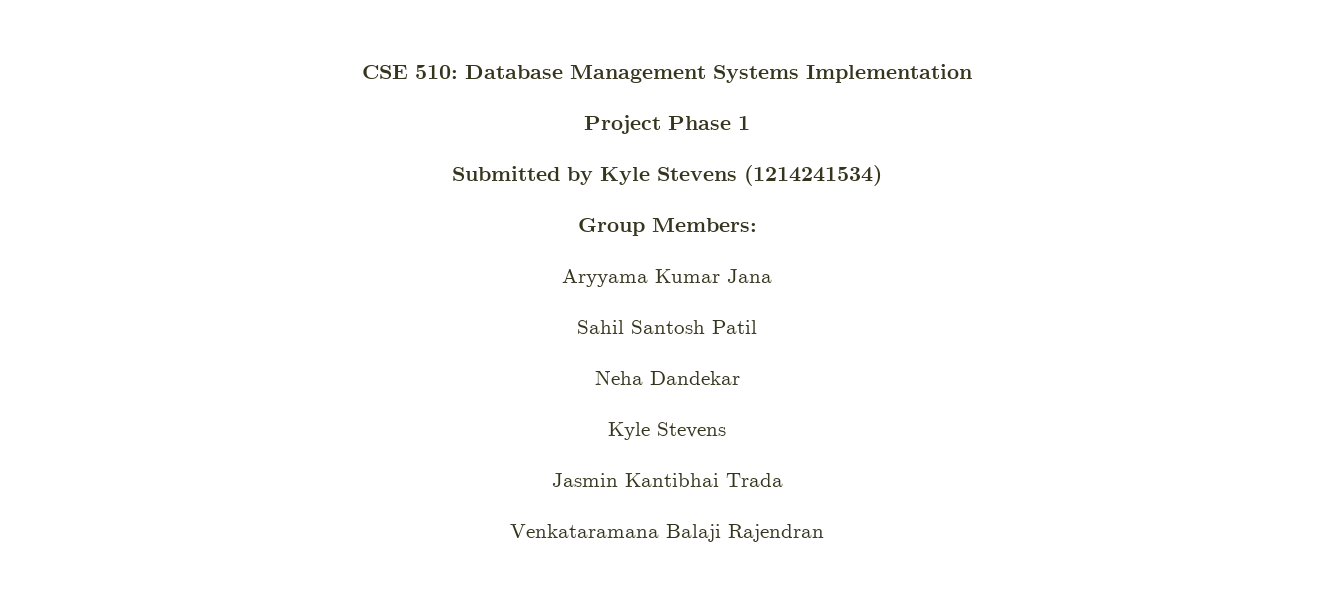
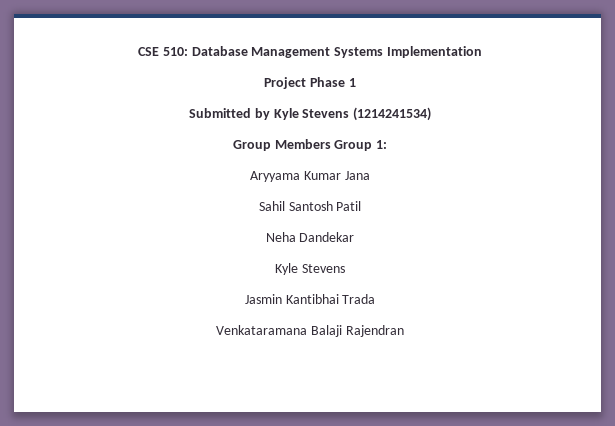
[651,218,757,232] Members: -> [274,139,388,151] Members Group 1:

